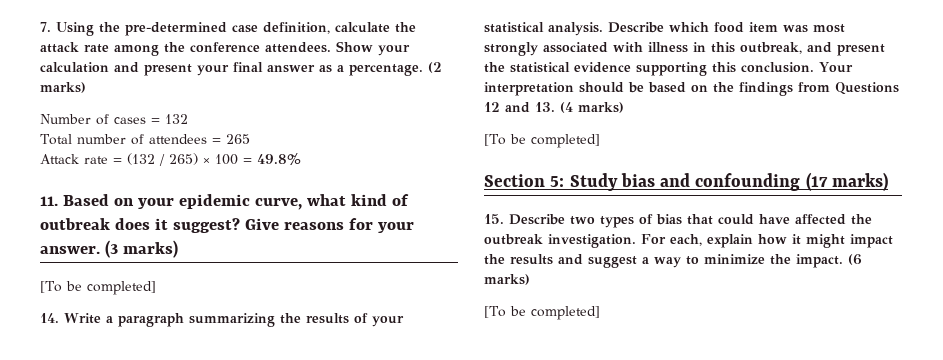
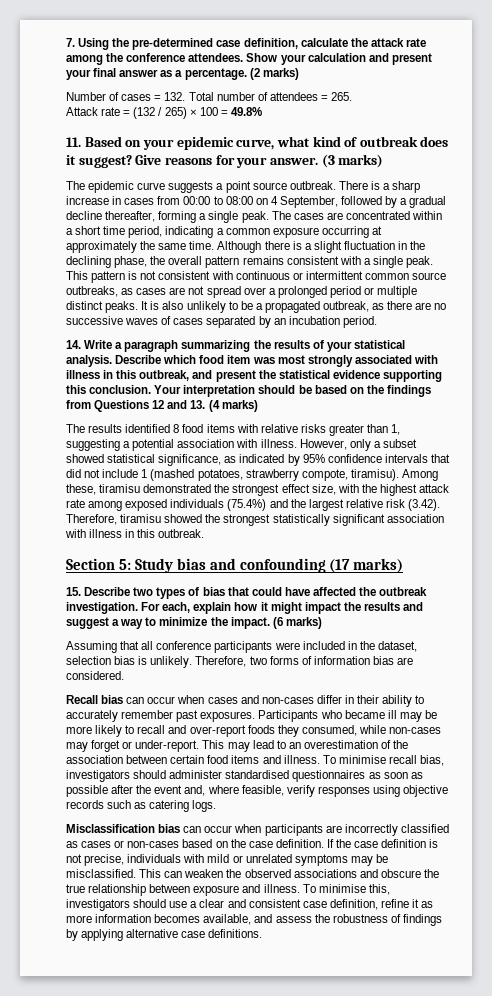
[165,114,188,124] 132 // -> [164,92,186,101] 132.
[225,134,250,144] 265 -> [331,92,353,101] 265.
[40,281,156,295] [To be completed] -> [66,181,421,193] [66,196,447,208] [66,211,443,223] [66,226,382,238] [66,241,426,253] [66,256,434,268] [66,271,447,283] [66,286,418,298] [66,301,447,313] [66,316,377,328] The epidemic curve suggests a point source outbreak. There is a sharp increase in cases from 00:00 to 08:00 on 4 September, followed by a gradual decline thereafter, forming a single peak. The cases are concentrated within a short time period, indicating a common exposure occurring at approximately the same time. Although there is a slight fluctuation in the declining phase, the overall pattern remains consistent with a single peak. This pattern is not consistent with continuous or intermittent common source outbreaks, as cases are not spread over a prolonged period or multiple distinct peaks. It is also unlikely to be a propagated outbreak, as there are no successive waves of cases separated by an incubation period.
[484,134,600,148] [To be completed] -> [66,424,401,436] [66,439,417,451] [66,454,450,466] [66,469,438,481] [66,484,450,496] [66,499,441,511] [66,514,444,526] [65,529,205,538] The results identified 8 food items with relative risks greater than 1, suggesting a potential association with illness. However, only a subset showed statistical significance, as indicated by 95% confidence intervals that did not include 1 (mashed potatoes, strawberry compote, tiramisu). Among these, tiramisu demonstrated the strongest effect size, with the highest attack rate among exposed individuals (75.4%) and the largest relative risk (3.42). Therefore, tiramisu showed the strongest statistically significant association with illness in this outbreak.
[484,306,600,320] [To be completed] -> [66,641,417,653] [66,656,414,668] [66,671,124,680] [66,695,425,707] [66,710,437,722] [66,725,442,737] [66,740,409,752] [66,755,445,766] [66,770,423,782] [66,785,449,797] [66,800,217,812] [66,824,449,836] [66,839,439,848] [66,854,388,866] [66,869,439,878] [66,884,390,896] [66,899,434,911] [66,914,442,926] [66,929,263,941] Assuming that all conference participants were included in the dataset, selection bias is unlikely. Therefore, two forms of information bias are considered. // Recall bias can occur when cases and non-cases differ in their ability to accurately remember past exposures. Participants who became ill may be more likely to recall and over-report foods they consumed, while non-cases may forget or under-report. This may lead to an overestimation of the association between certain food items and illness. To minimise recall bias, investigators should administer standardised questionnaires as soon as possible after the event and, where feasible, verify responses using objective records such as catering logs. // Misclassification bias can occur when participants are incorrectly classified as cases or non-cases based on the case definition. If the case definition is not precise, individuals with mild or unrelated symptoms may be misclassified. This can weaken the observed associations and obscure the true relationship between exposure and illness. To minimise this, investigators should use a clear and consistent case definition, refine it as more information becomes available, and assess the robustness of findings by applying alternative case definitions.

